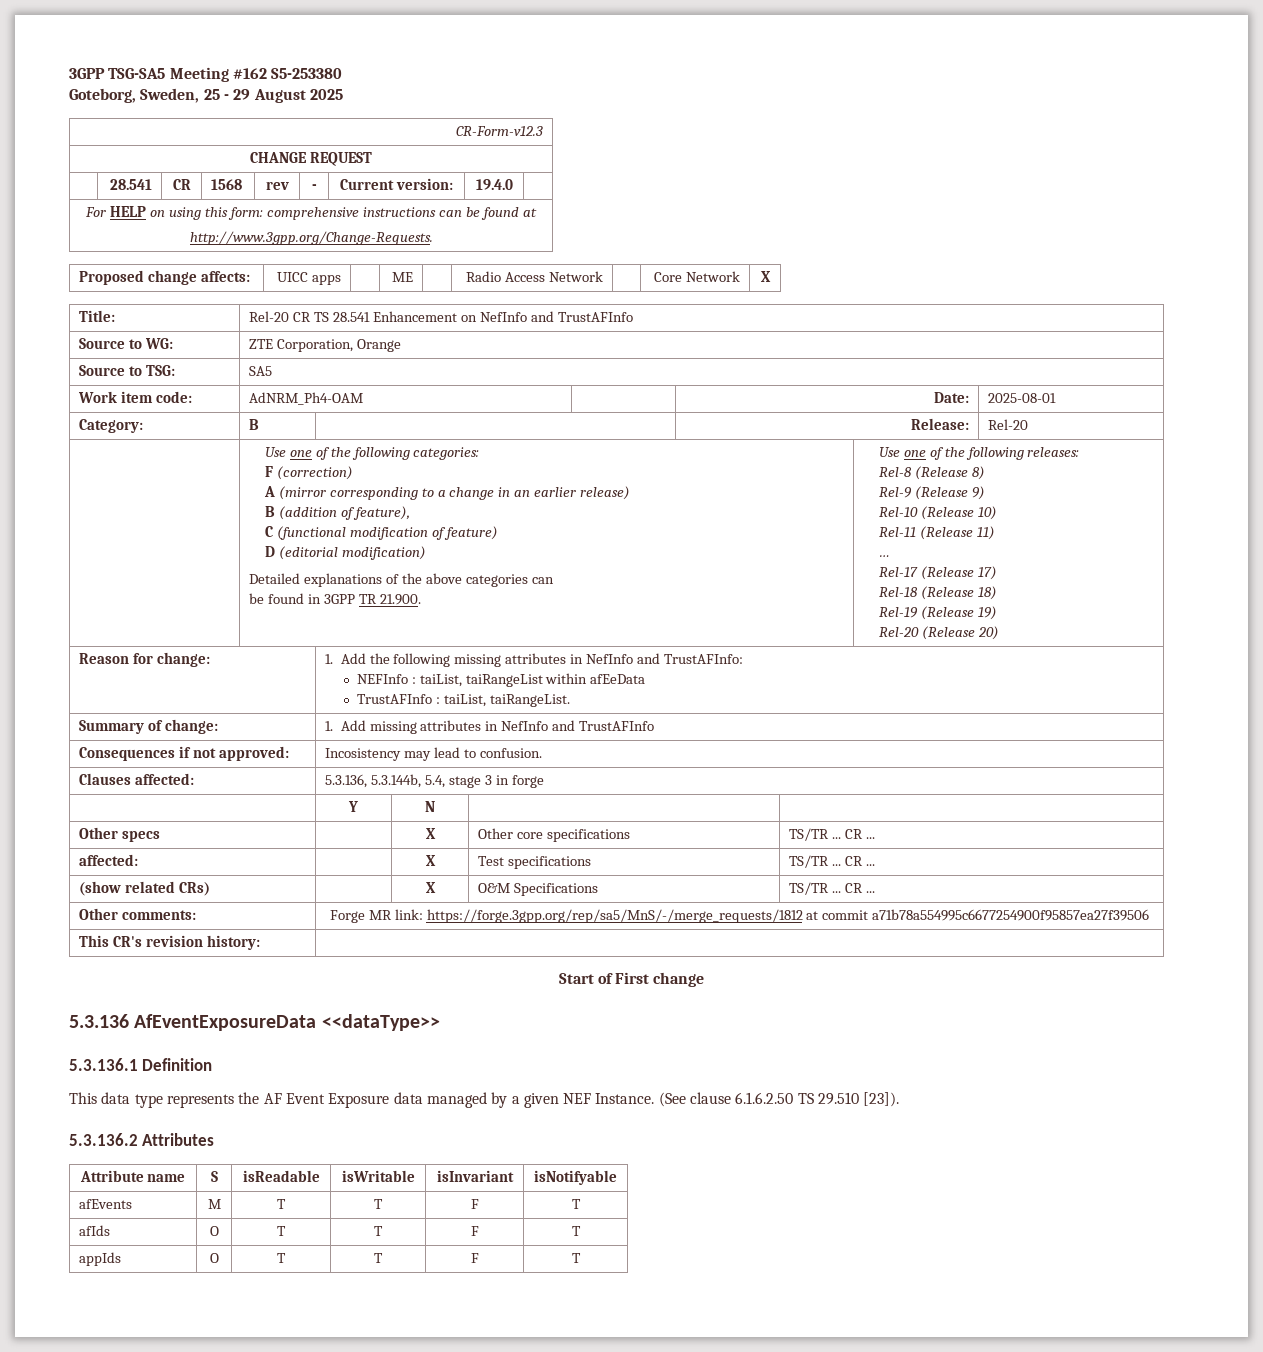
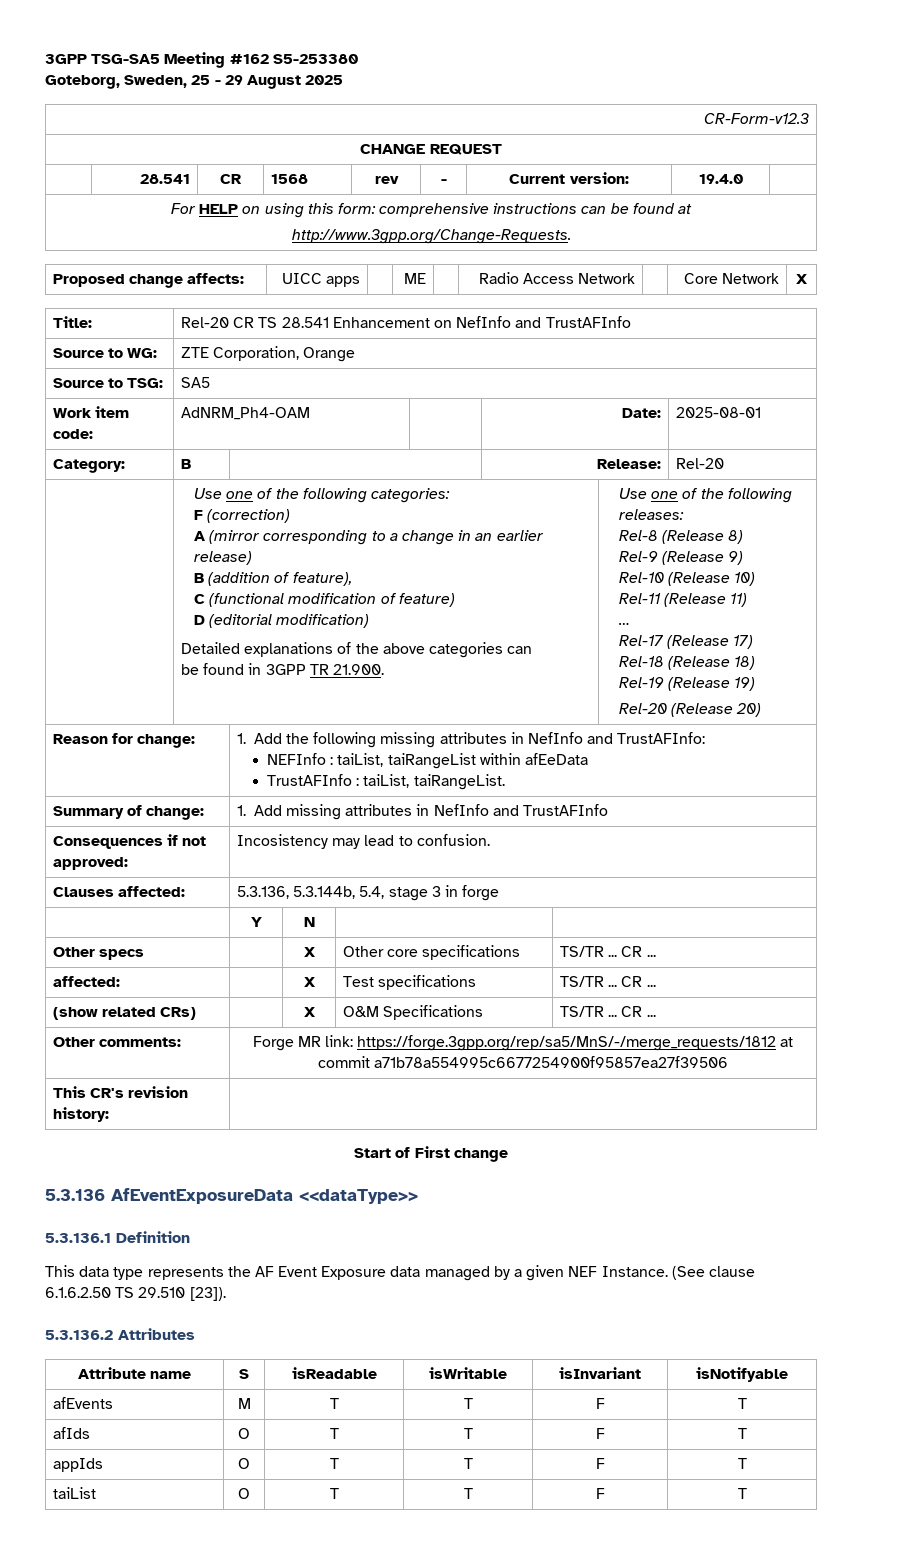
(581, 1258) none -> [53,1487,97,1499] [238,1488,250,1499] [329,1488,339,1499] [463,1488,473,1499] [595,1488,605,1499] [737,1488,747,1499] // taiList | O | T | T | F | T

